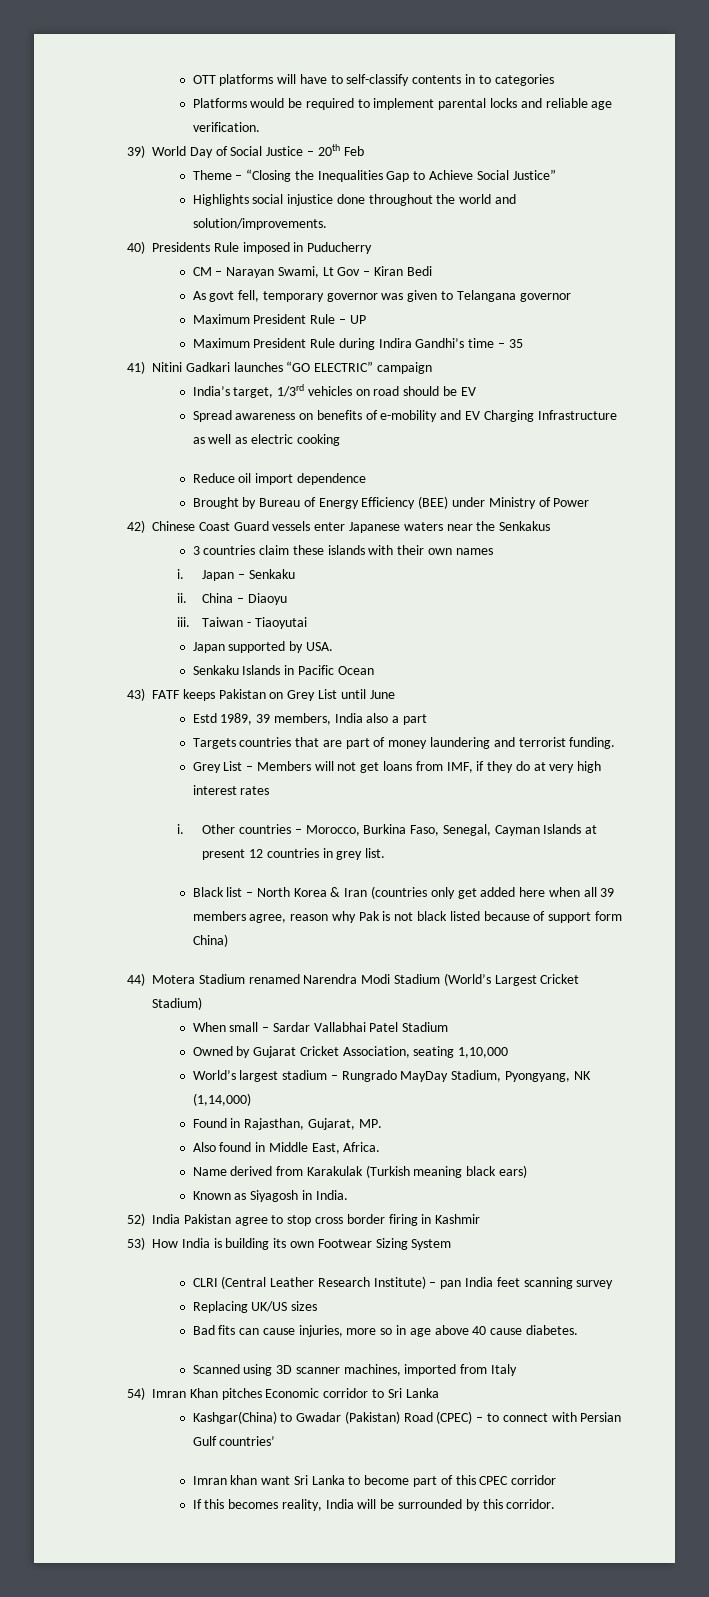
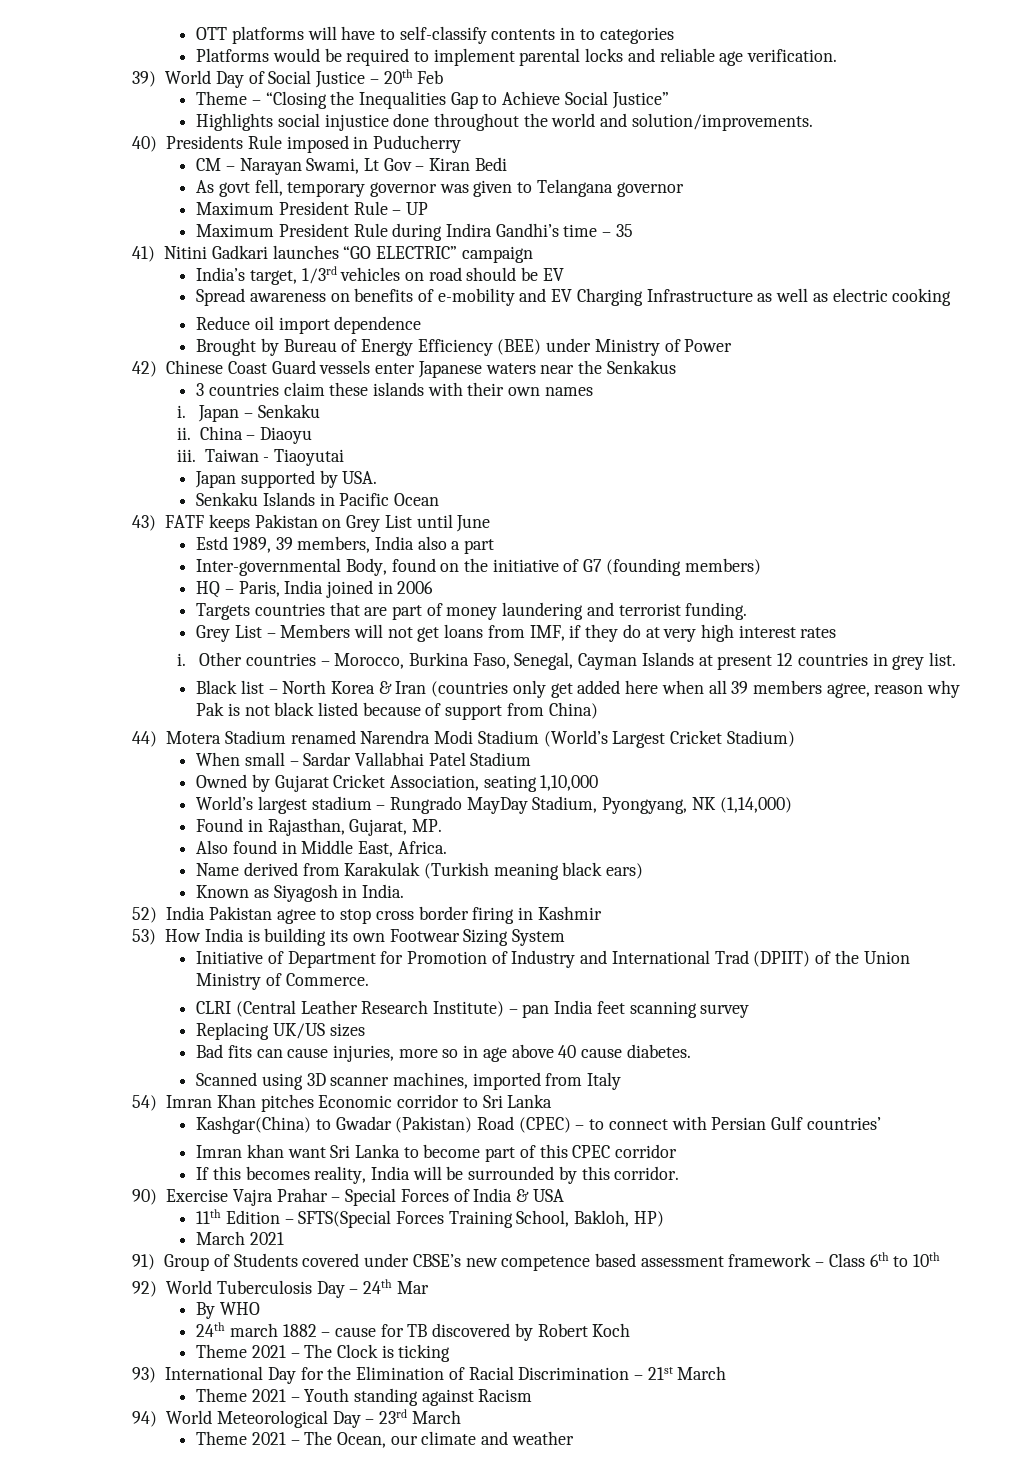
(428, 719) none -> [196,558,761,576] [196,580,434,598] // Inter-governmental Body, found on the initiative of G7 (founding members) // HQ – Paris, India joined in 2006
[594,911,622,921] form -> [506,703,544,716] from
(452, 1244) none -> [196,950,910,968] [196,973,369,990] // Initiative of Department for Promotion of Industry and International Trad (DPIIT) of the Union Ministry of Commerce.
(556, 1504) none -> [132,1188,564,1206] [196,1209,664,1228] [196,1231,284,1245] [132,1252,941,1271] [132,1279,429,1298] [196,1302,260,1319] [196,1322,631,1341] [196,1344,451,1362] [132,1366,727,1384] [196,1388,533,1406] [132,1409,461,1428] [196,1431,574,1448] // 90) Exercise Vajra Prahar – Special Forces of India & USA // 11th Edition – SFTS(Special Forces Training School, Bakloh, HP) // March 2021 // 91) Group of Students covered under CBSE’s new competence based assessment framework – Class 6th to 10th // 92) World Tuberculosis Day – 24th Mar // By WHO // 24th march 1882 – cause for TB discovered by Robert Koch // Theme 2021 – The Clock is ticking // 93) International Day for the Elimination of Racial Discrimination – 21st March // Theme 2021 – Youth standing against Racism // 94) World Meteorological Day – 23rd March // Theme 2021 – The Ocean, our climate and weather

